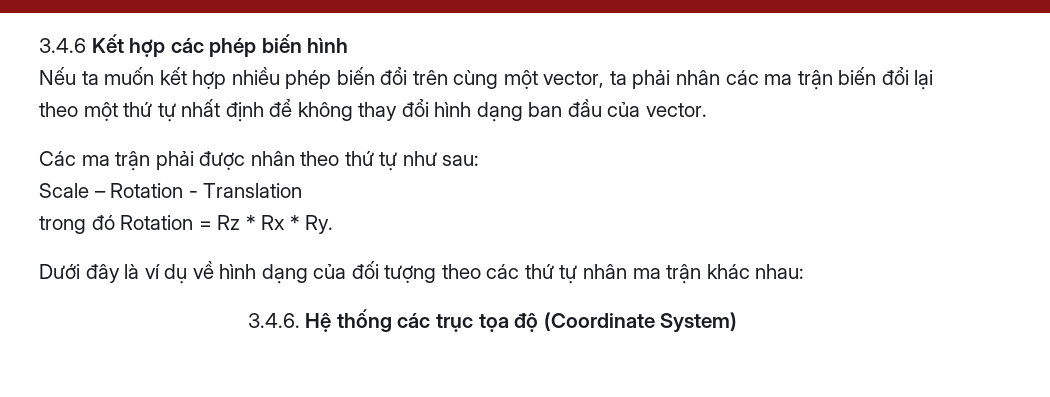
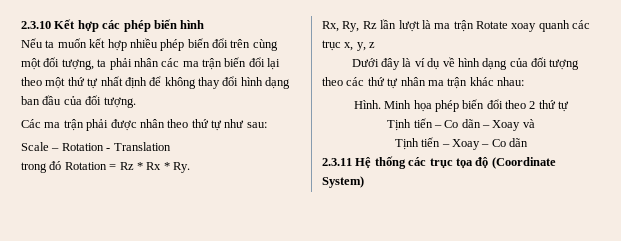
[39,38,86,53] 3.4.6 -> [21,21,51,29] 2.3.10
[543,71,605,88] vector, -> [43,57,94,70] đối tượng,
[646,103,708,117] vector. -> [85,95,136,108] đối tượng.
(334, 224) none -> [322,19,591,32] [322,40,376,51] // Rx, Ry, Rz lần lượt là ma trận Rotate xoay quanh các trục x, y, z
[247,313,300,328] 3.4.6. -> [353,99,570,112] [387,118,535,131] [394,137,529,150] [322,158,352,166] Hình. Minh họa phép biến đổi theo 2 thứ tự // Tịnh tiến – Co dãn – Xoay và // Tịnh tiến – Xoay – Co dãn // 2.3.11

